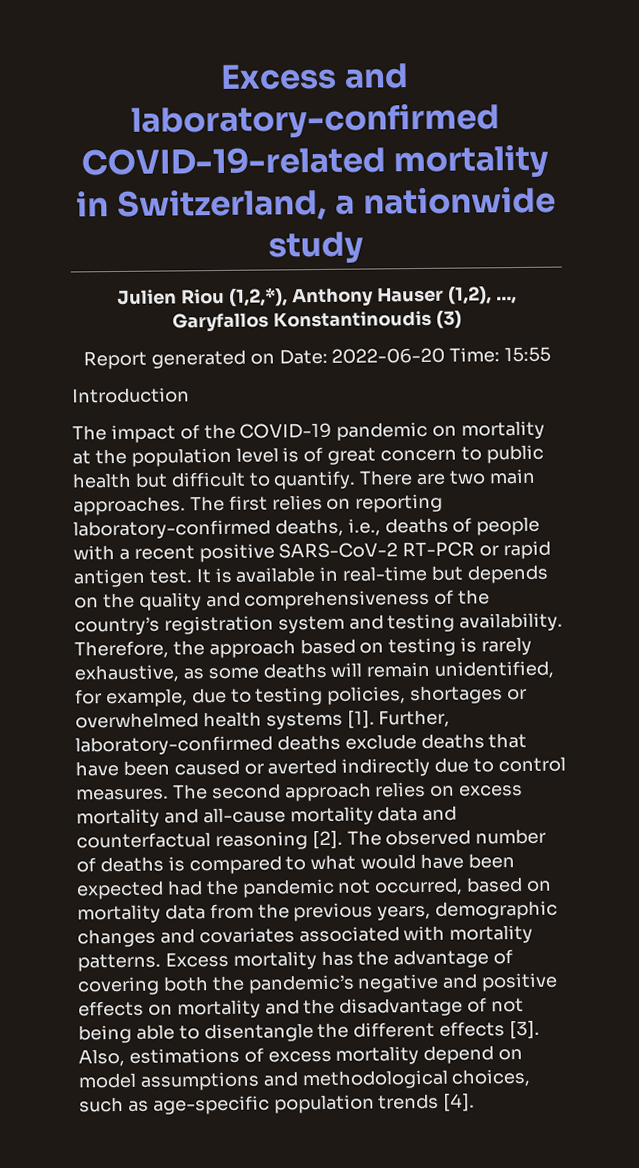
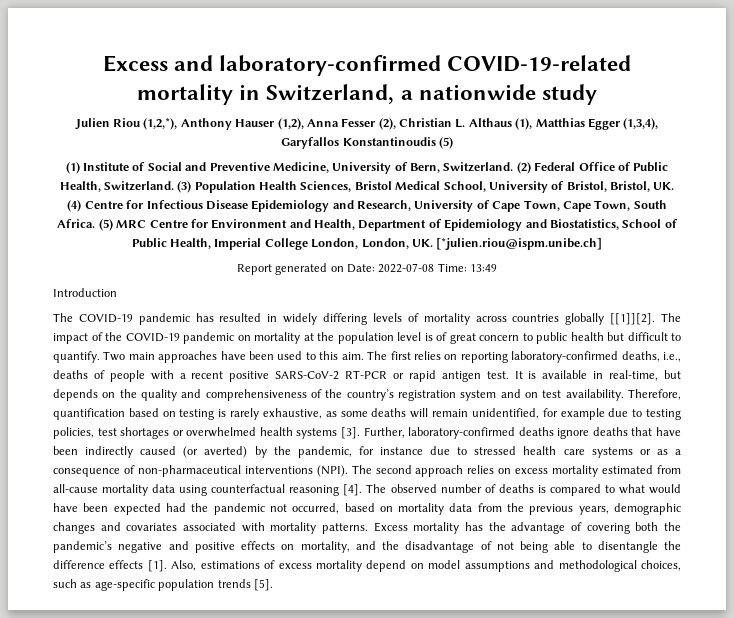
[495,296,517,305] [172,310,462,332] …, Garyfallos Konstantinoudis (3) -> [306,118,659,130] [281,137,453,149] [65,162,669,174] [59,181,675,193] [67,200,667,212] [57,219,678,231] [131,238,603,250] Anna Fesser (2), Christian L. Althaus (1), Matthias Egger (1,3,4), Garyfallos Konstantinoudis (5) // (1) Institute of Social and Preventive Medicine, University of Bern, Switzerland. (2) Federal Office of Public Health, Switzerland. (3) Population Health Sciences, Bristol Medical School, University of Bristol, Bristol, UK. (4) Centre for Infectious Disease Epidemiology and Research, University of Cape Town, Cape Town, South Africa. (5) MRC Centre for Environment and Health, Department of Epidemiology and Biostatistics, School of Public Health, Imperial College London, London, UK. [*julien.riou@ispm.unibe.ch]
[331,346,552,364] 2022-06-20 Time: 15:55 -> [378,263,498,273] 2022-07-08 Time: 13:49
(107, 433) none -> [78,313,682,325] COVID-19 pandemic has resulted in widely differing levels of mortality across countries globally [[1]][2]. The
[359,468,536,486] [73,496,186,516] There are two main approaches. -> [103,351,364,363] Two main approaches have been used to this aim.
[342,565,428,582] real-time -> [609,370,659,381] real-time,
[387,612,564,633] [74,639,296,659] testing availability. Therefore, the approach -> [524,389,681,401] [53,408,125,420] on test availability. Therefore, quantification
[105,688,188,708] example, -> [560,408,605,420] example
(407, 695) none -> [97,428,117,436] test
[346,710,375,729] [1]. -> [341,427,360,439] [3].
[344,734,417,750] exclude -> [557,428,590,439] ignore
[173,756,566,777] [76,788,169,801] caused or averted indirectly due to control measures. -> [85,446,681,458] [53,465,348,477] indirectly caused (or averted) by the pandemic, for instance due to stressed health care systems or as a consequence of non-pharmaceutical interventions (NPI).
[163,808,199,824] and -> [602,465,681,474] estimated from
[422,805,458,821] and -> [179,485,208,496] using
[311,830,343,850] [2]. -> [343,484,363,496] [4].
[176,999,261,1019] mortality -> [300,541,350,553] mortality,
[353,1020,541,1040] different effects [3]. -> [53,560,167,572] difference effects [1].
[443,1093,476,1112] [4]. -> [253,579,273,591] [5].

